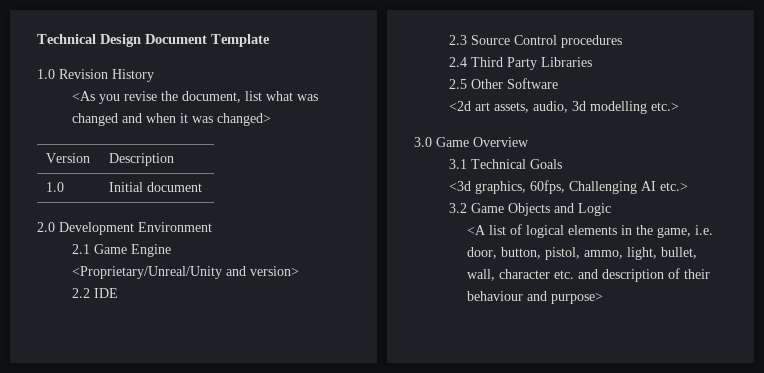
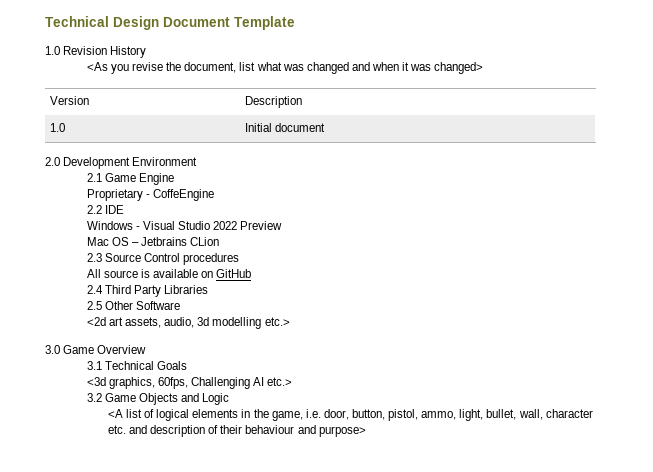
[72,266,300,279] <Proprietary/Unreal/Unity and version> -> [86,189,215,201] Proprietary - CoffeEngine
[449,35,623,48] 2.3 Source Control procedures -> [86,221,283,230] [86,237,220,246] [86,253,240,265] [86,269,252,278] Windows - Visual Studio 2022 Preview // Mac OS – Jetbrains CLion // 2.3 Source Control procedures // All source is available on GitHub

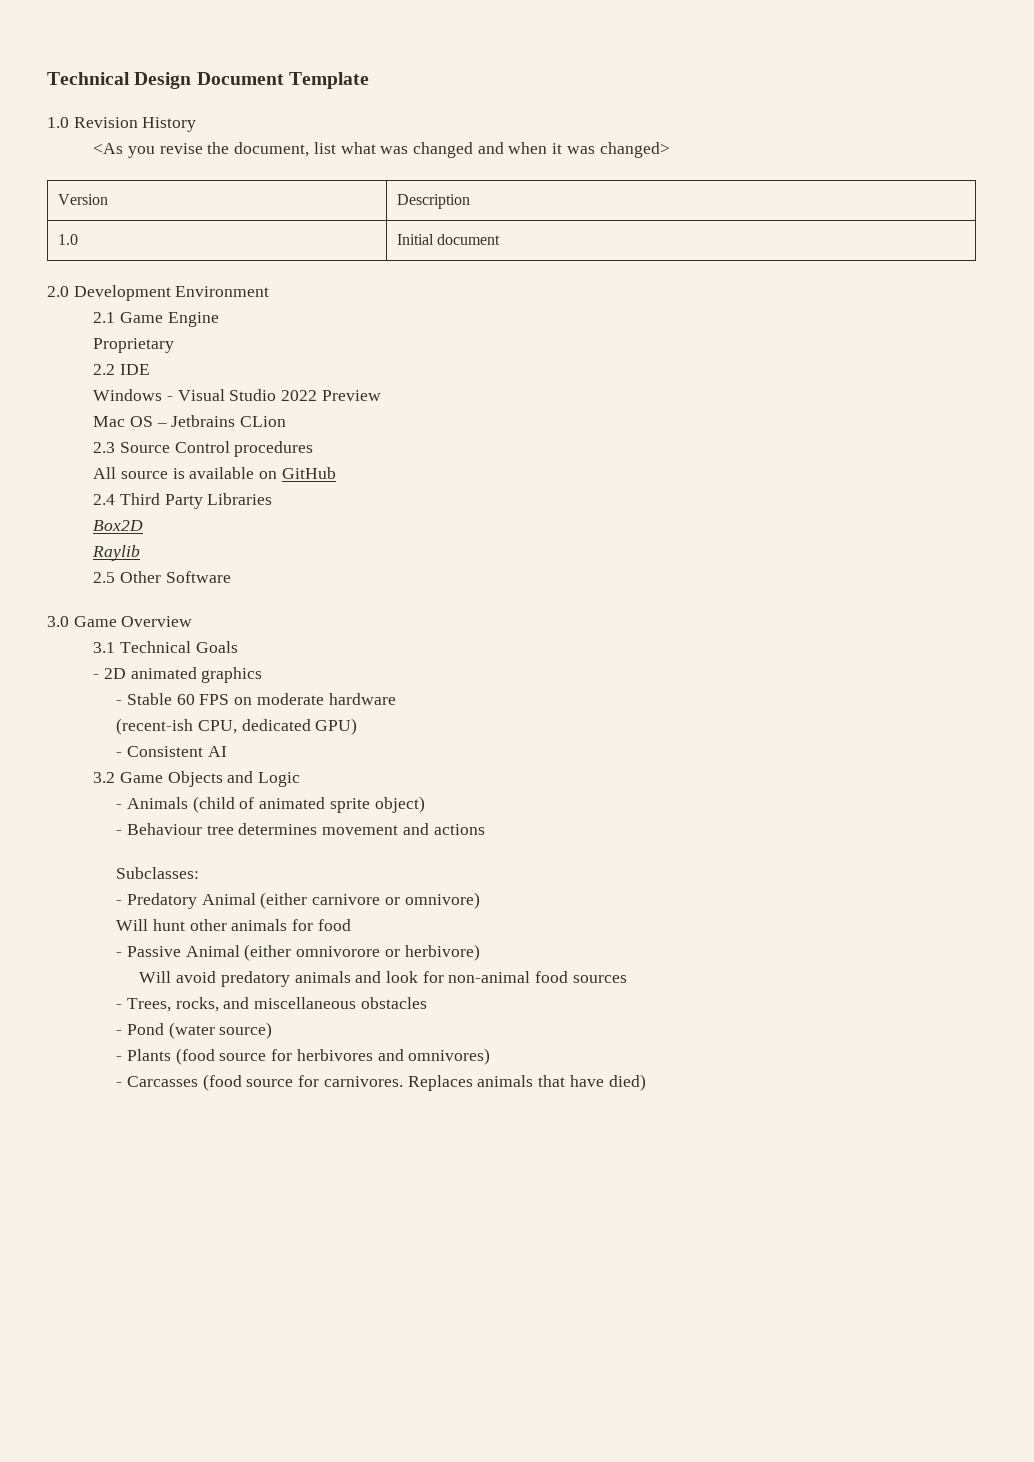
[146,189,215,201] - CoffeEngine -> (175, 345) none
(209, 289) none -> [93,520,144,531] [92,545,141,561] // Box2D // Raylib
[86,317,290,329] // <2d art assets, audio, 3d modelling etc.> -> (231, 577) none
[86,377,251,389] <3d graphics, 60fps, Challenging -> [93,667,263,683] [116,693,396,705] [116,718,358,735] [116,746,203,757] - 2D animated graphics // - Stable 60 FPS on moderate hardware // (recent-ish CPU, dedicated GPU) // - Consistent
[267,377,293,386] etc.> -> (227, 751) none
[107,409,593,421] [107,425,366,437] <A list of logical elements in the game, i.e. door, button, pistol, ammo, light, bullet, wall, character etc. and description of their behaviour and purpose> -> [116,796,425,813] [116,823,485,835] [116,867,200,879] [116,892,480,909] [116,919,351,931] [116,944,480,961] [139,971,627,987] [116,997,427,1012] [116,1022,273,1039] [116,1048,491,1065] [116,1074,646,1091] - Animals (child of animated sprite object) // - Behaviour tree determines movement and actions // Subclasses: // - Predatory Animal (either carnivore or omnivore) // Will hunt other animals for food // - Passive Animal (either omnivorore or herbivore) // Will avoid predatory animals and look for non-animal food sources // - Trees, rocks, and miscellaneous obstacles // - Pond (water source) // - Plants (food source for herbivores and omnivores) // - Carcasses (food source for carnivores. Replaces animals that have died)

